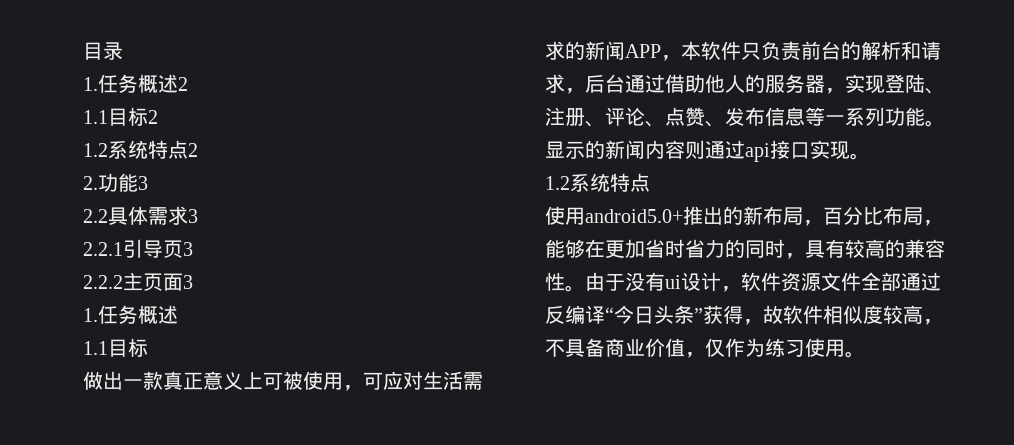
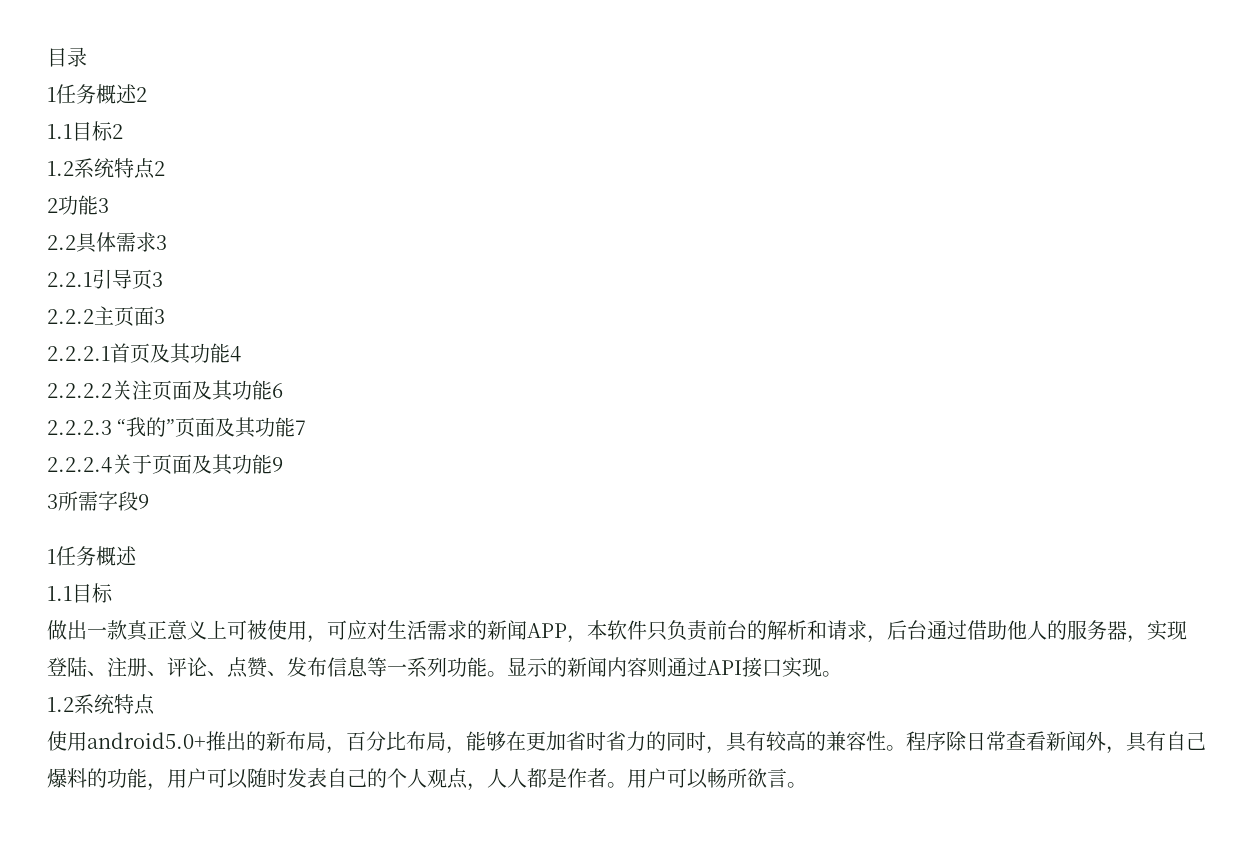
[83,77,98,91] 1. -> [47,87,56,102] 1
[83,176,98,190] 2. -> [47,198,58,213] 2
[83,308,98,322] 1. -> [47,343,241,364] [47,380,283,401] [47,417,307,438] [47,454,283,475] [47,491,149,511] [47,549,56,564] 2.2.2.1首页及其功能4 // 2.2.2.2关注页面及其功能6 // 2.2.2.3 “我的”页面及其功能7 // 2.2.2.4关于页面及其功能9 // 3所需字段9 // 1
[745,143,770,162] api -> [707,660,742,675] API
[585,272,941,292] [545,305,943,325] [545,338,845,358] 由于没有ui设计，软件资源文件全部通过反编译“今日头条”获得，故软件相似度较高，不具备商业价值，仅作为练习使用 -> [906,731,1206,754] [47,768,787,791] 程序除日常查看新闻外，具有自己爆料的功能，用户可以随时发表自己的个人观点，人人都是作者。用户可以畅所欲言

